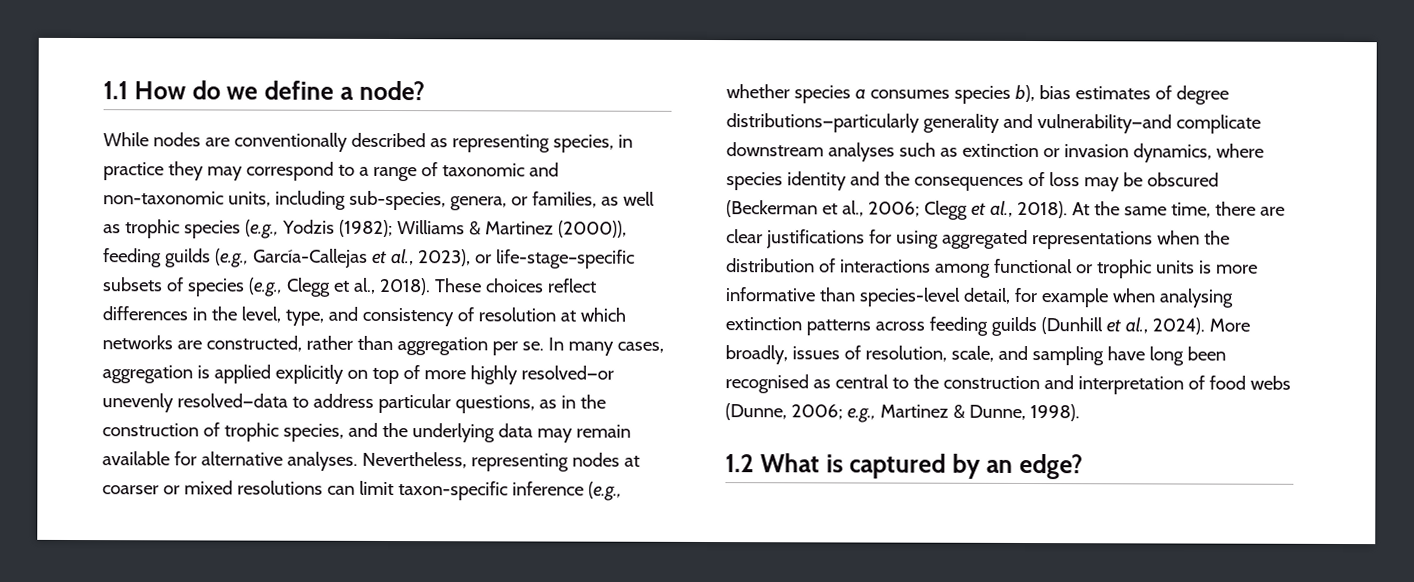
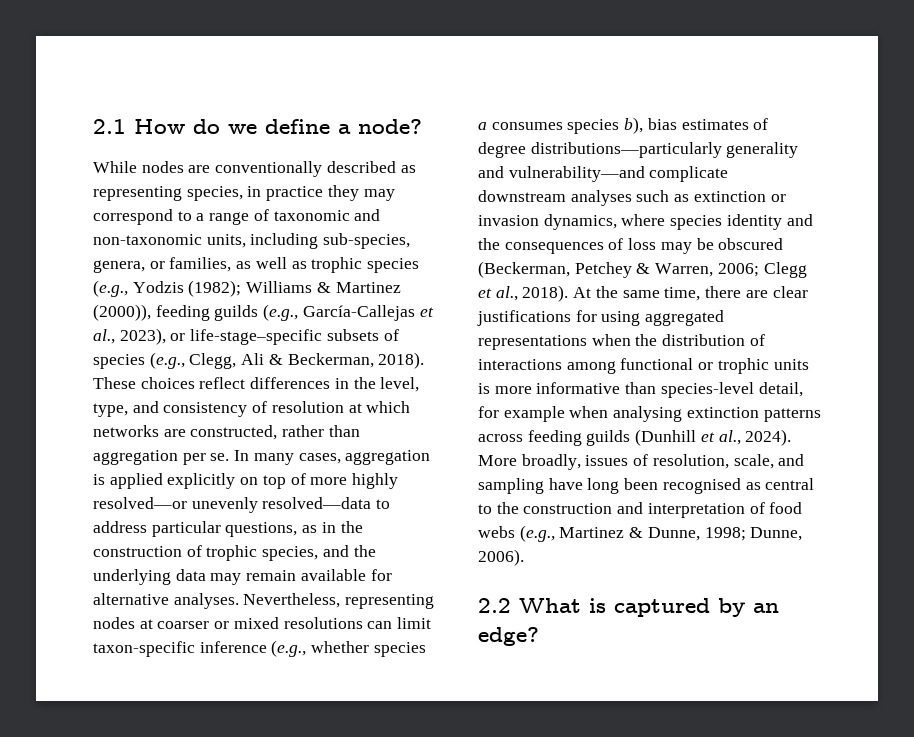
[103,81,128,100] 1.1 -> [93,119,126,134] 2.1
[285,277,376,297] Clegg et al., -> [189,353,374,369] Clegg, Ali & Beckerman,
[726,200,864,218] (Beckerman et al., -> [478,261,714,278] (Beckerman, Petchey & Warren,
[725,403,1080,423] [725,454,754,473] (Dunne, 2006; e.g., Martinez & Dunne, 1998). // 1.2 -> [519,525,803,542] [478,549,524,566] [478,598,511,613] (e.g., Martinez & Dunne, 1998; Dunne, 2006). // 2.2

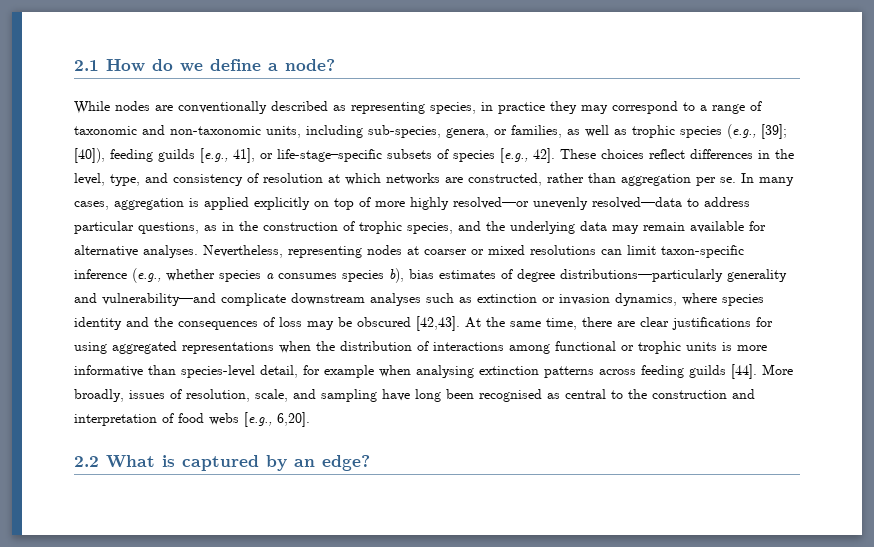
[132,280,401,297] [93,304,434,321] [93,328,166,345] Yodzis (1982); Williams & Martinez (2000)), feeding guilds (e.g., García-Callejas et al., 2023), -> [761,124,787,139] [74,148,255,163] [39]; [40]), feeding guilds [e.g., 41],
[149,352,425,369] (e.g., Clegg, Ali & Beckerman, 2018). -> [500,148,555,163] [e.g., 42].
[478,261,807,278] [478,285,569,302] (Beckerman, Petchey & Warren, 2006; Clegg et al., 2018). -> [416,316,460,331] [42,43].
[635,429,792,446] (Dunhill et al., 2024). -> [731,364,757,379] [44].
[519,525,803,542] [478,549,524,566] (e.g., Martinez & Dunne, 1998; Dunne, 2006). -> [244,412,310,427] [e.g., 6,20].

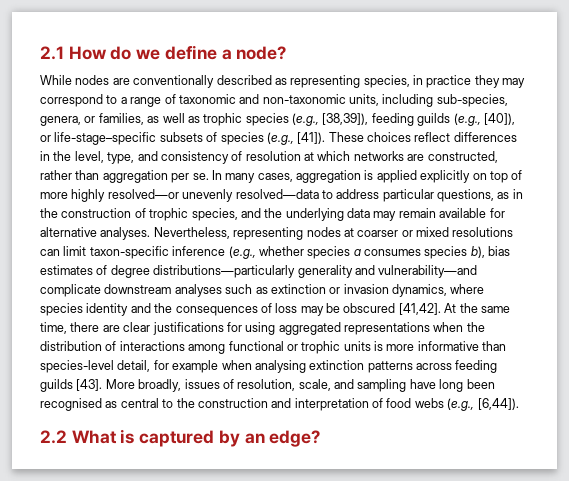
[761,124,787,139] [74,148,255,163] [39]; [40]), feeding guilds [e.g., 41], -> [322,113,515,126] [38,39]), feeding guilds (e.g., [40]),
[500,148,555,163] [e.g., 42]. -> [266,132,326,145] (e.g., [41]).
[416,316,460,331] [42,43]. -> [398,303,441,315] [41,42].
[731,364,757,379] [44]. -> [76,379,103,391] [43].
[244,412,310,427] [e.g., 6,20]. -> [447,398,519,411] (e.g., [6,44]).

